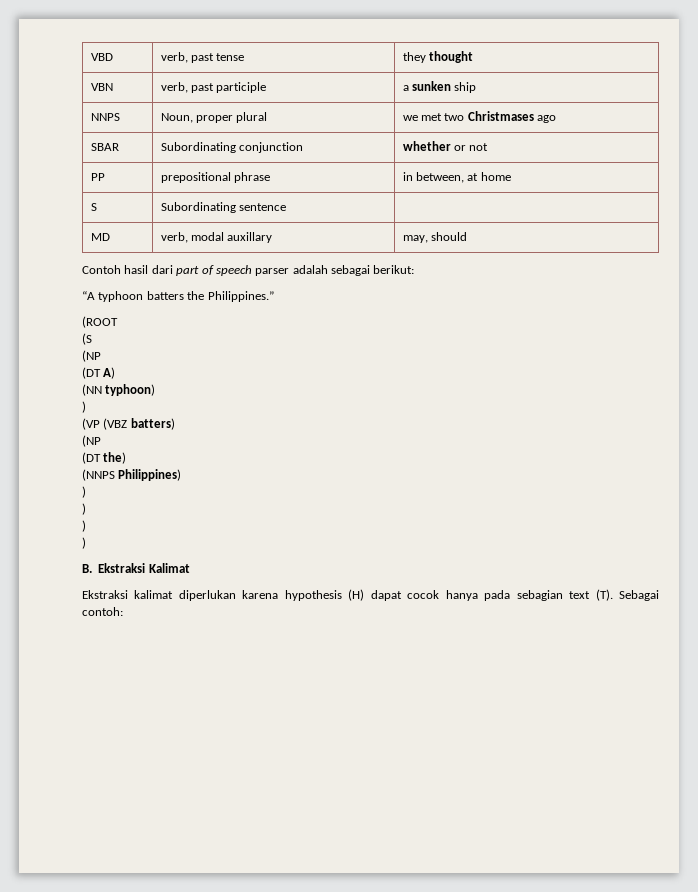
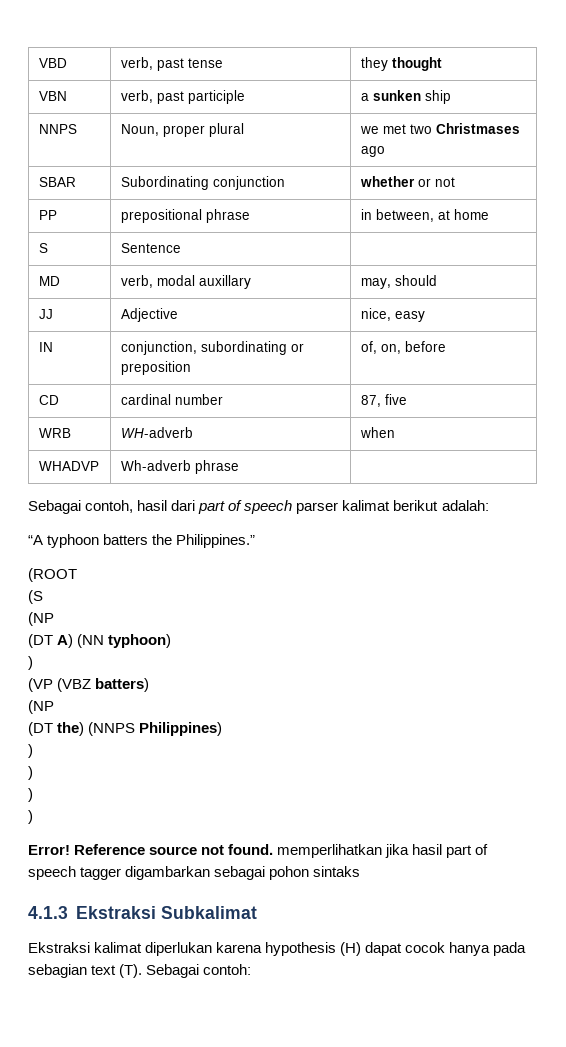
[160,202,287,213] Subordinating sentence -> [120,243,181,253] Sentence
[82,265,121,274] // Contoh -> [38,309,53,319] [120,308,178,322] [360,308,425,322] [38,342,53,352] [120,341,304,355] [120,361,191,375] [360,341,446,354] [38,395,59,405] [120,394,223,405] [360,394,407,407] [38,428,71,438] [120,427,193,438] [359,427,395,438] [38,461,99,471] [120,460,239,474] [28,500,134,514] // JJ | Adjective | nice, easy // IN | conjunction, subordinating or preposition | of, on, before // CD | cardinal number | 87, five // WRB | WH-adverb | when // WHADVP | Wh-adverb phrase | // Sebagai contoh,
[292,265,415,276] adalah sebagai berikut: -> [342,500,489,511] kalimat berikut adalah:
(116, 373) // -> (74, 641) none
(127, 458) // -> (85, 729) none
[82,563,190,573] B. Ekstraksi Kalimat -> [28,844,489,858] [28,866,361,880] [28,906,257,919] Error! Reference source not found. memperlihatkan jika hasil part of speech tagger digambarkan sebagai pohon sintaks // 4.1.3 Ekstraksi Subkalimat

